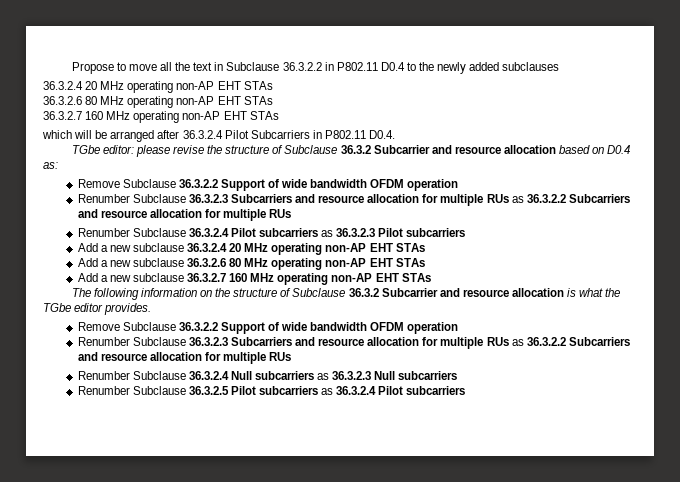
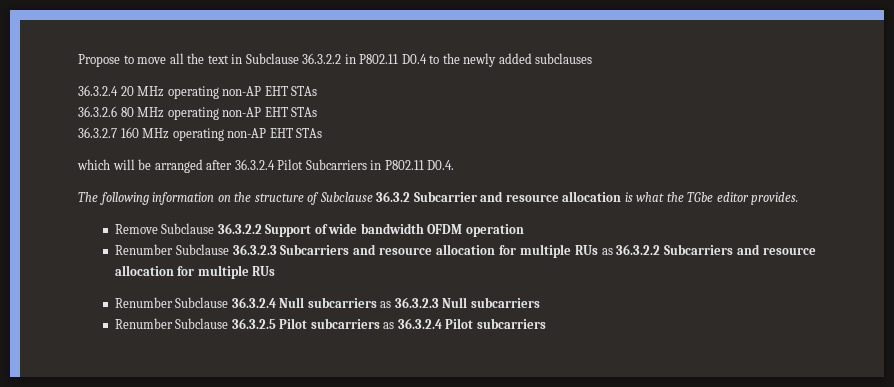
[71,145,631,157] [43,162,58,169] [77,179,459,191] [77,194,630,206] [77,209,292,221] [77,228,466,237] [77,243,425,255] [77,258,425,270] [77,273,431,285] // TGbe editor: please revise the structure of Subclause 36.3.2 Subcarrier and resource allocation based on D0.4 as: // Remove Subclause 36.3.2.2 Support of wide bandwidth OFDM operation // Renumber Subclause 36.3.2.3 Subcarriers and resource allocation for multiple RUs as 36.3.2.2 Subcarriers and resource allocation for multiple RUs // Renumber Subclause 36.3.2.4 Pilot subcarriers as 36.3.2.3 Pilot subcarriers // Add a new subclause 36.3.2.4 20 MHz operating non-AP EHT STAs // Add a new subclause 36.3.2.6 80 MHz operating non-AP EHT STAs // Add a new subclause 36.3.2.7 160 MHz operating non-AP EHT STAs -> (455, 165) none

